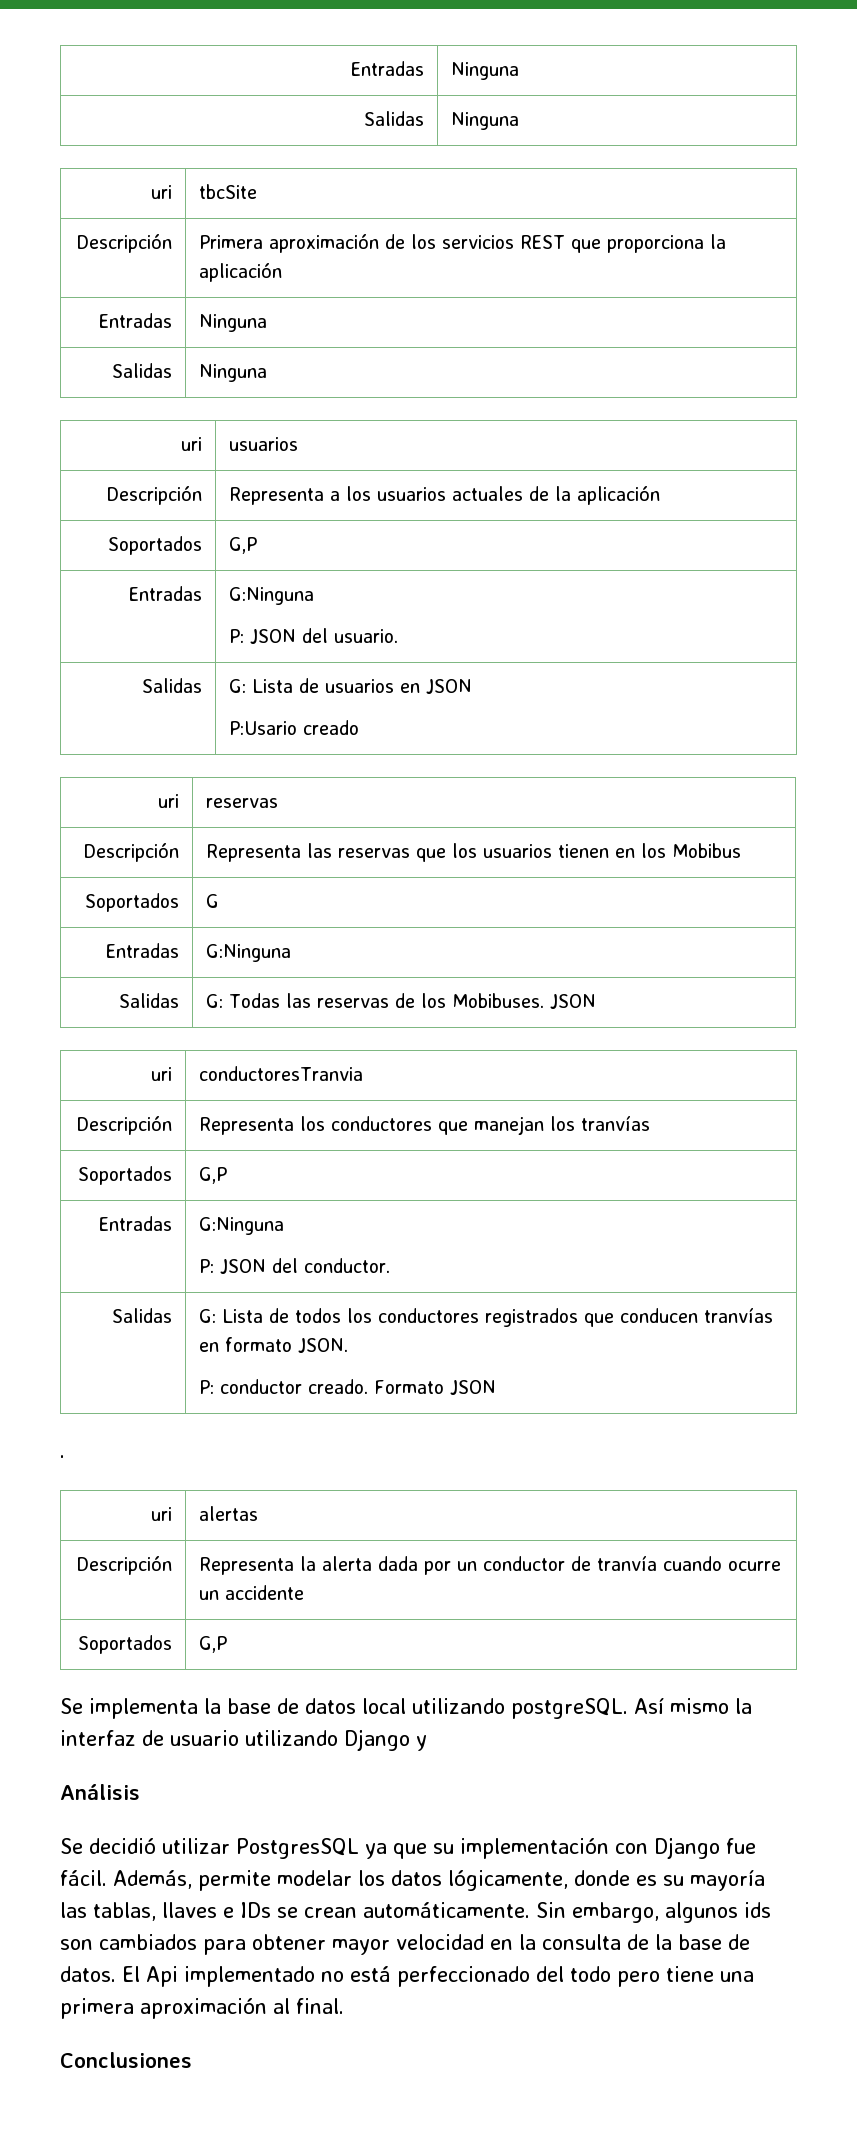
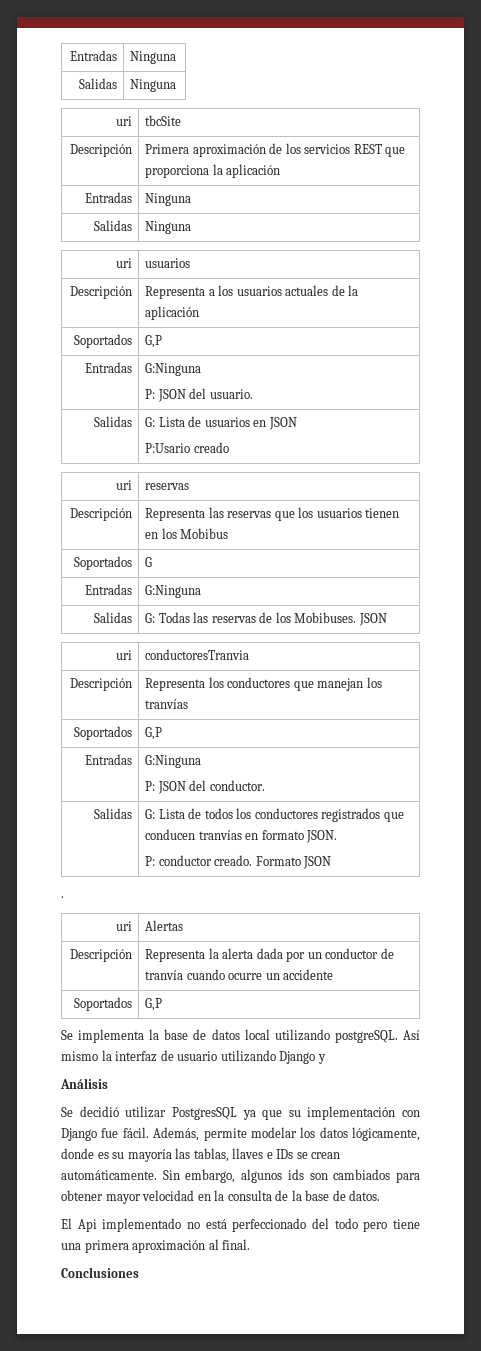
[199,1506,259,1521] alertas -> [145,920,184,931] Alertas
(116, 1974) none -> (381, 1195) //

